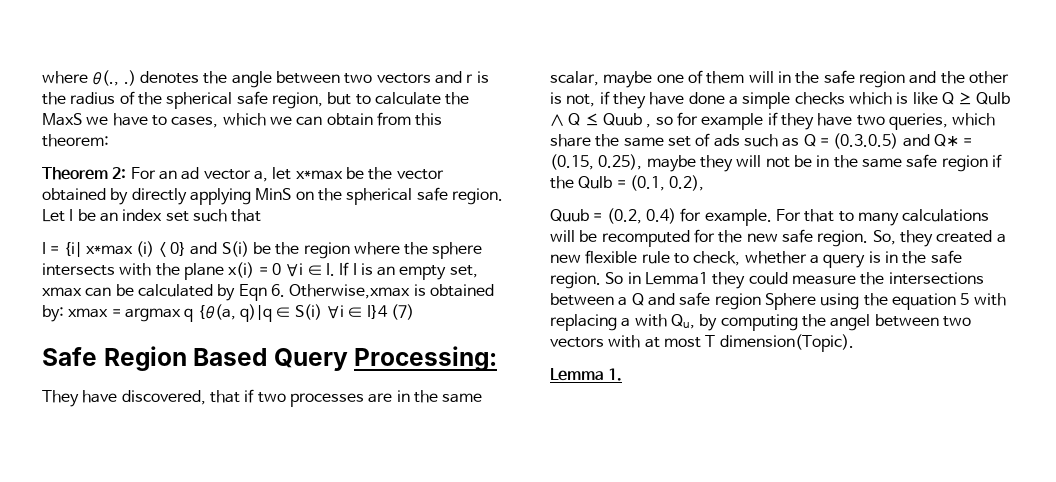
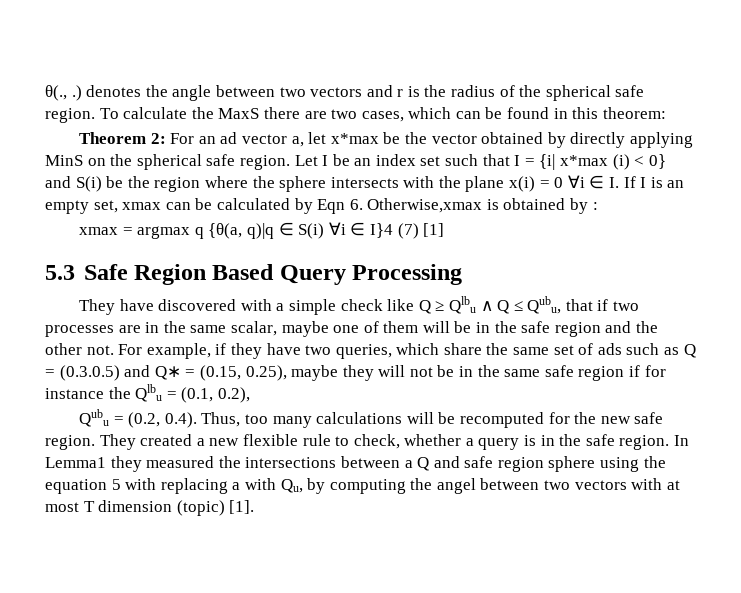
[42,71,88,84] where -> (45, 93) none
[271,92,470,109] [42,112,411,128] region, but to calculate the MaxS we have to cases, which we can obtain from -> [45,107,568,123] region. To calculate the MaxS there are two cases, which can be found in
(262, 215) // -> (510, 160) none
[42,305,64,322] by: -> [570,198,598,214] by : //
(414, 312) // -> [423,223,445,237] [45,265,75,280] [1] // 5.3
[354,346,498,371] Processing: -> [352,264,463,285] Processing
[121,390,206,405] discovered, -> [158,296,562,315] discovered with a simple check like Q ≥ Qlbu ∧ Q ≤ Qubu,
(774, 77) none -> [454,321,472,333] be
[550,91,1011,109] [550,112,764,130] is not, if they have done a simple checks which is like Q ≥ Qulb ∧ Q ≤ Quub , so for example -> [86,343,211,359] not. For example,
[550,176,613,189] the Qulb -> [644,365,666,377] [45,384,163,402] for instance the Qlbu
[550,209,589,222] Quub -> [79,409,110,427] Qubu
[645,208,854,226] 0.4) for example. For that to -> [164,412,268,428] 0.4). Thus, too
[872,230,933,247] So, they -> [99,434,136,450] They
[605,272,856,289] So in Lemma1 they could measure -> [674,435,690,446] [45,456,215,472] In Lemma1 they measured
[764,293,816,310] Sphere -> [548,456,596,472] sphere
[719,334,854,352] [550,368,623,381] dimension(Topic). // Lemma 1. -> [98,500,255,516] dimension (topic) [1].

